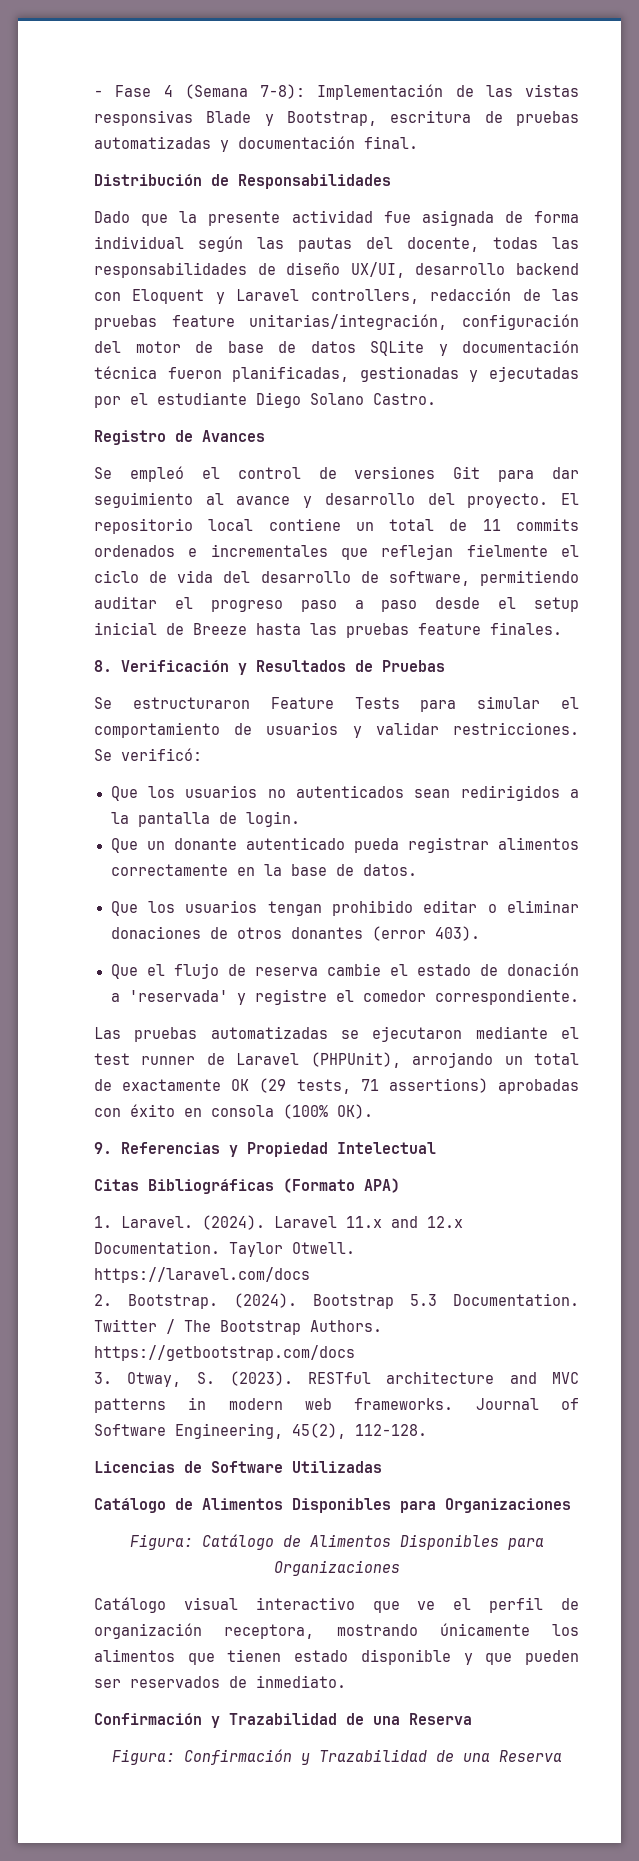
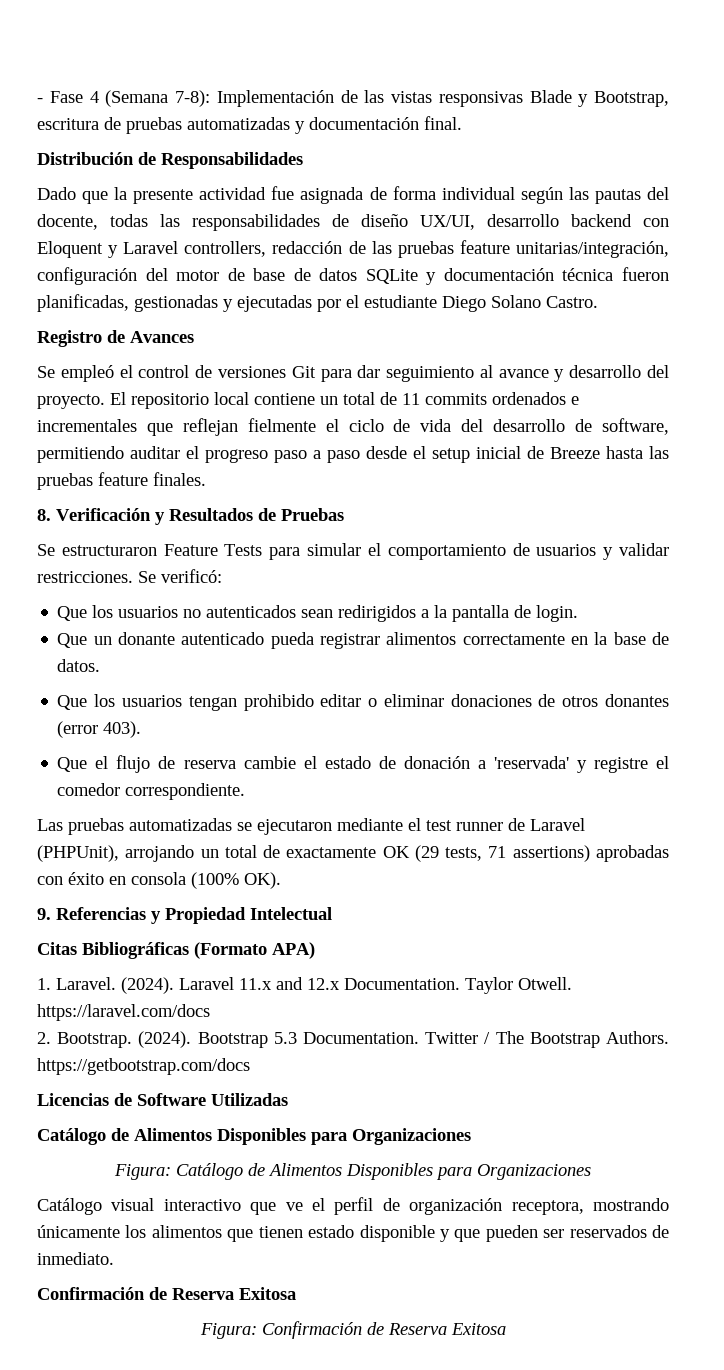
[94,1371,579,1387] [94,1397,579,1413] [94,1423,427,1439] // 3. Otway, S. (2023). RESTful architecture and MVC patterns in modern web frameworks. Journal of Software Engineering, 45(2), 112-128. -> (250, 1066) none
[211,1713,472,1728] y Trazabilidad de una Reserva -> [149,1287,296,1300] de Reserva Exitosa
[300,1749,562,1765] y Trazabilidad de una Reserva -> [366,1322,506,1335] de Reserva Exitosa

